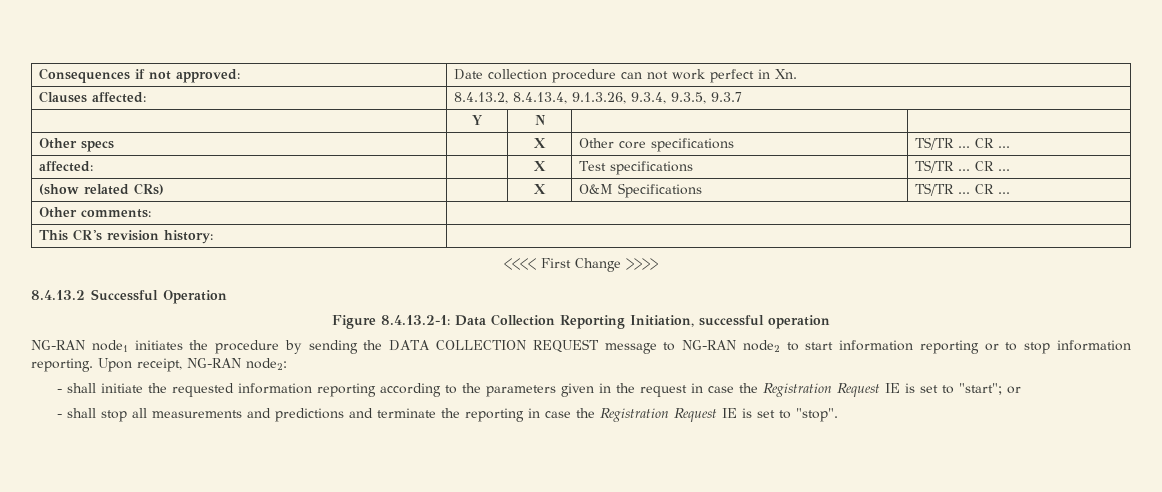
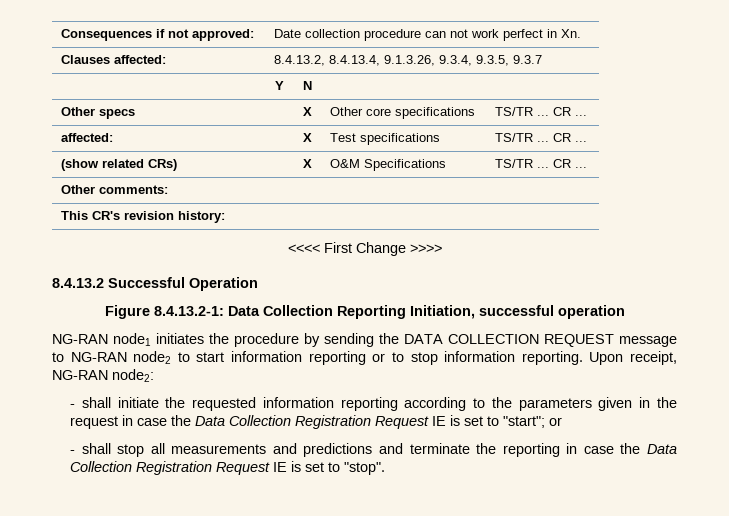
(758, 388) none -> [195,415,292,426] Data Collection
(595, 413) none -> [646,444,677,454] [70,461,133,472] Data Collection

